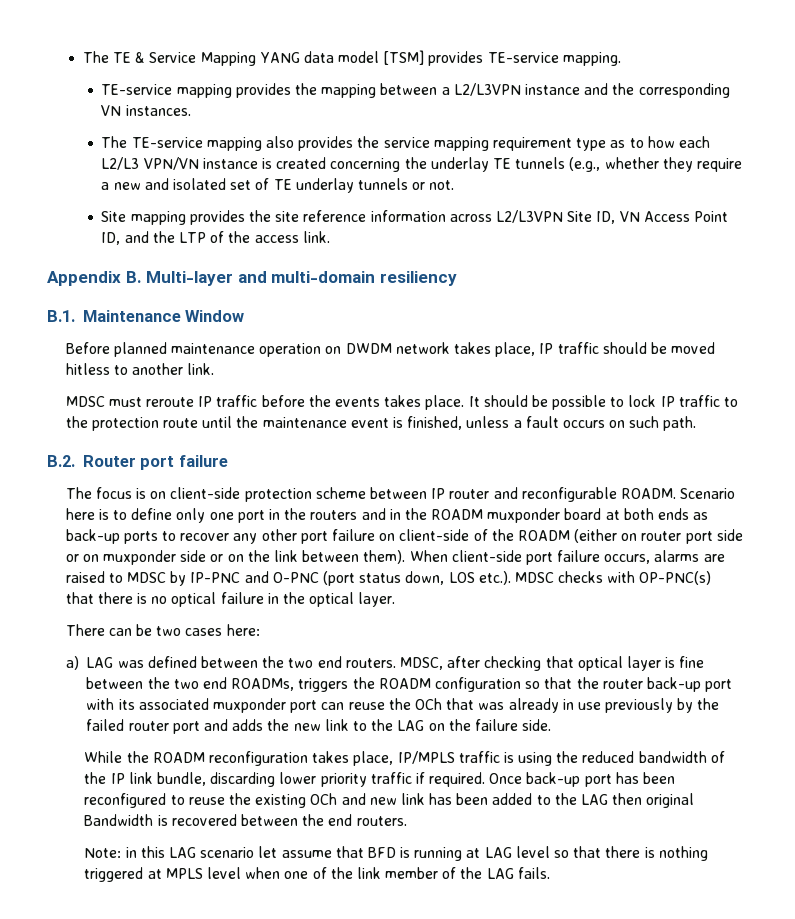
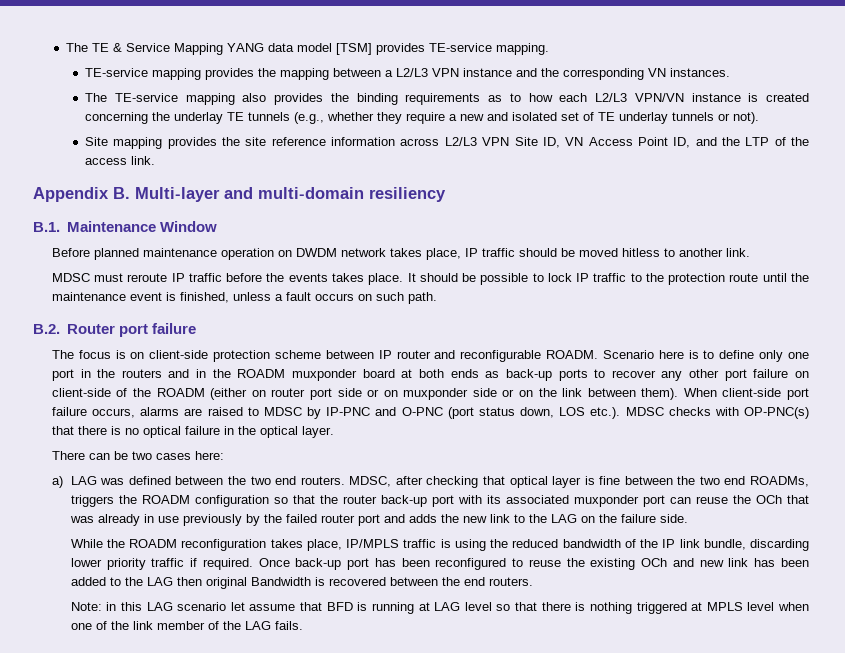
[453,83,521,96] L2/L3VPN -> [396,68,460,77] L2/L3 VPN
[383,137,607,151] service mapping requirement type -> [356,93,481,105] binding requirements
[429,180,455,190] not. -> [733,112,760,124] not).
[495,210,563,223] L2/L3VPN -> [444,137,510,146] L2/L3 VPN

